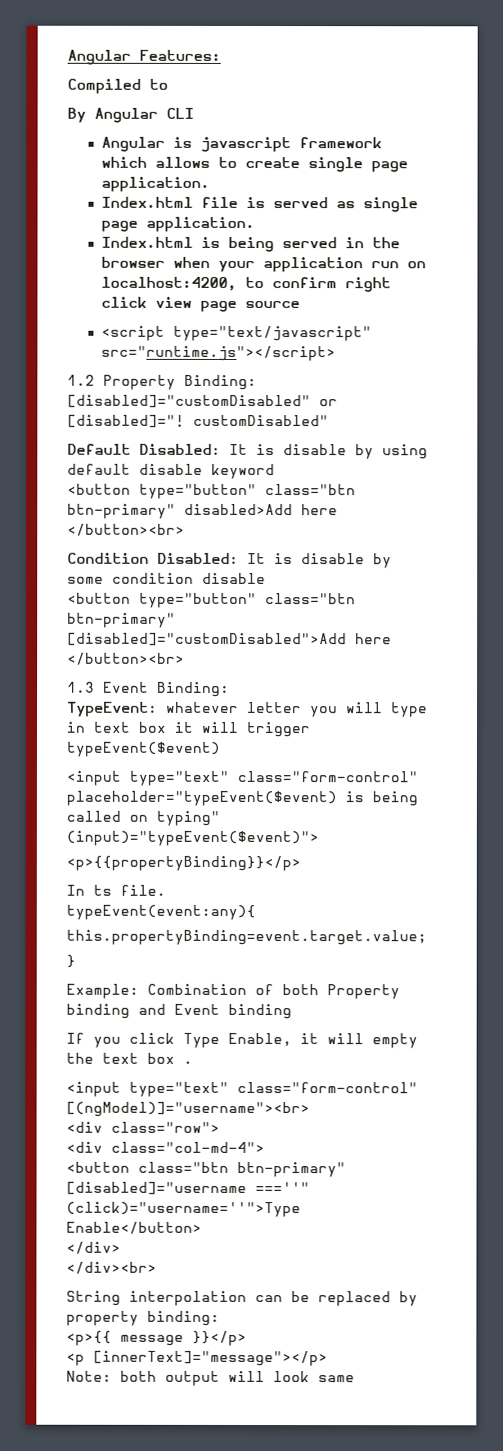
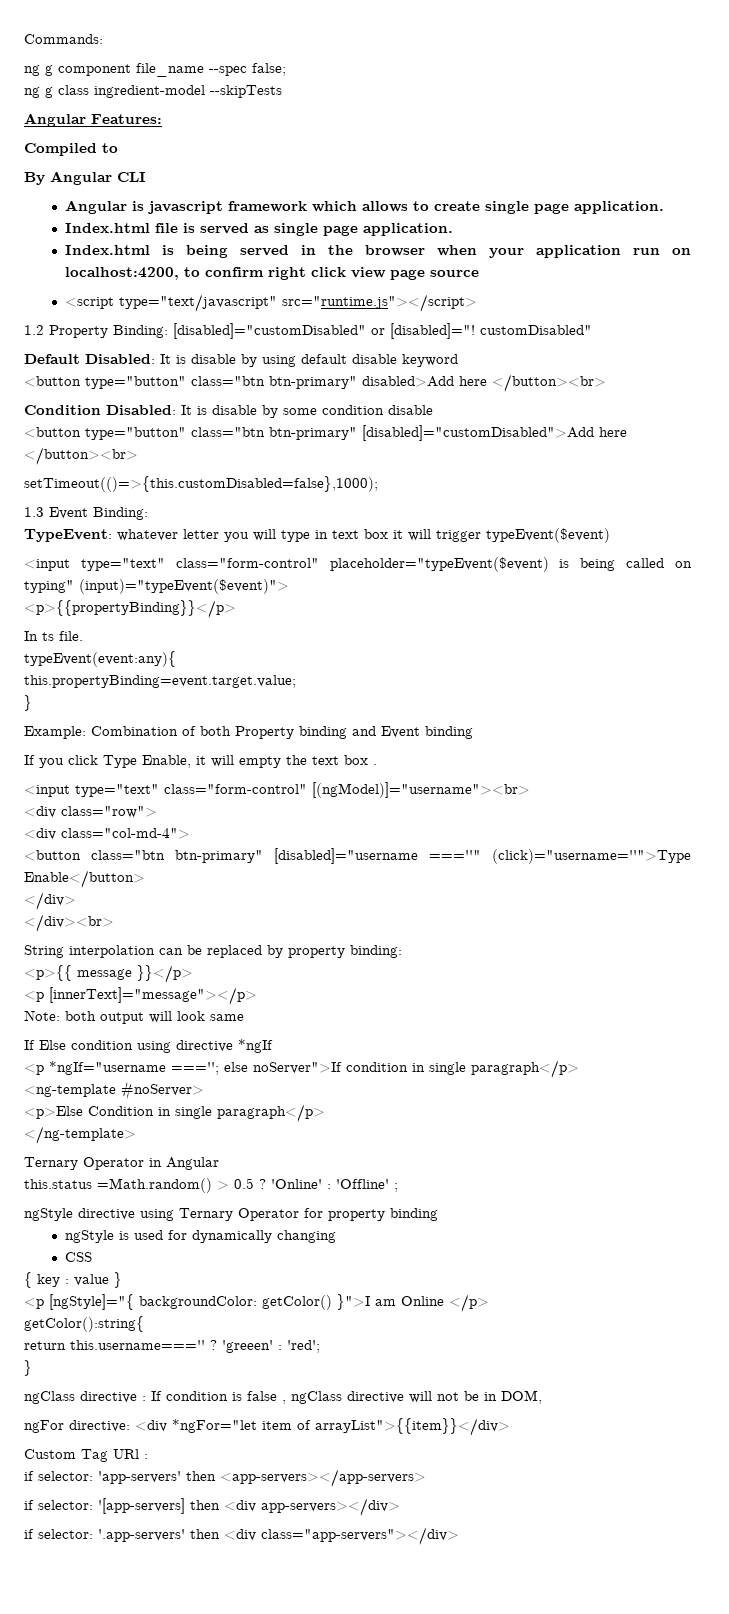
(67, 57) none -> [24,34,103,44] [24,63,286,77] [24,85,282,98] Commands: // ng g component file_name --spec false; // ng g class ingredient-model --skipTests //
(185, 658) none -> [24,476,378,492] // setTimeout(()=>{this.customDisabled=false},1000);
(355, 1379) none -> [24,1039,273,1053] [24,1060,579,1078] [24,1081,204,1100] [24,1104,325,1122] [24,1126,136,1144] [24,1157,219,1170] [24,1178,398,1193] [24,1208,438,1221] [65,1230,337,1243] [65,1252,93,1262] [24,1272,122,1288] [24,1294,489,1312] [24,1316,144,1332] [24,1340,320,1353] [24,1360,32,1376] [24,1390,542,1404] [24,1418,510,1436] [24,1449,148,1462] [24,1469,426,1487] [24,1498,400,1516] [24,1527,459,1545] // If Else condition using directive *ngIf // <p *ngIf="username ===''; else noServer">If condition in single paragraph</p> // <ng-template #noServer> // <p>Else Condition in single paragraph</p> // </ng-template> // Ternary Operator in Angular // this.status =Math.random() > 0.5 ? 'Online' : 'Offline' ; // ngStyle directive using Ternary Operator for property binding // ngStyle is used for dynamically changing // CSS // { key : value } // <p [ngStyle]="{ backgroundColor: getColor() }">I am Online </p> // getColor():string{ // return this.username==='' ? 'greeen' : 'red'; // } // ngClass directive : If condition is false , ngClass directive will not be in DOM, // ngFor directive: <div *ngFor="let item of arrayList">{{item}}</div> // Custom Tag URl : // if selector: 'app-servers' then <app-servers></app-servers> // if selector: '[app-servers] then <div app-servers></div> // if selector: '.app-servers' then <div class="app-servers"></div>

